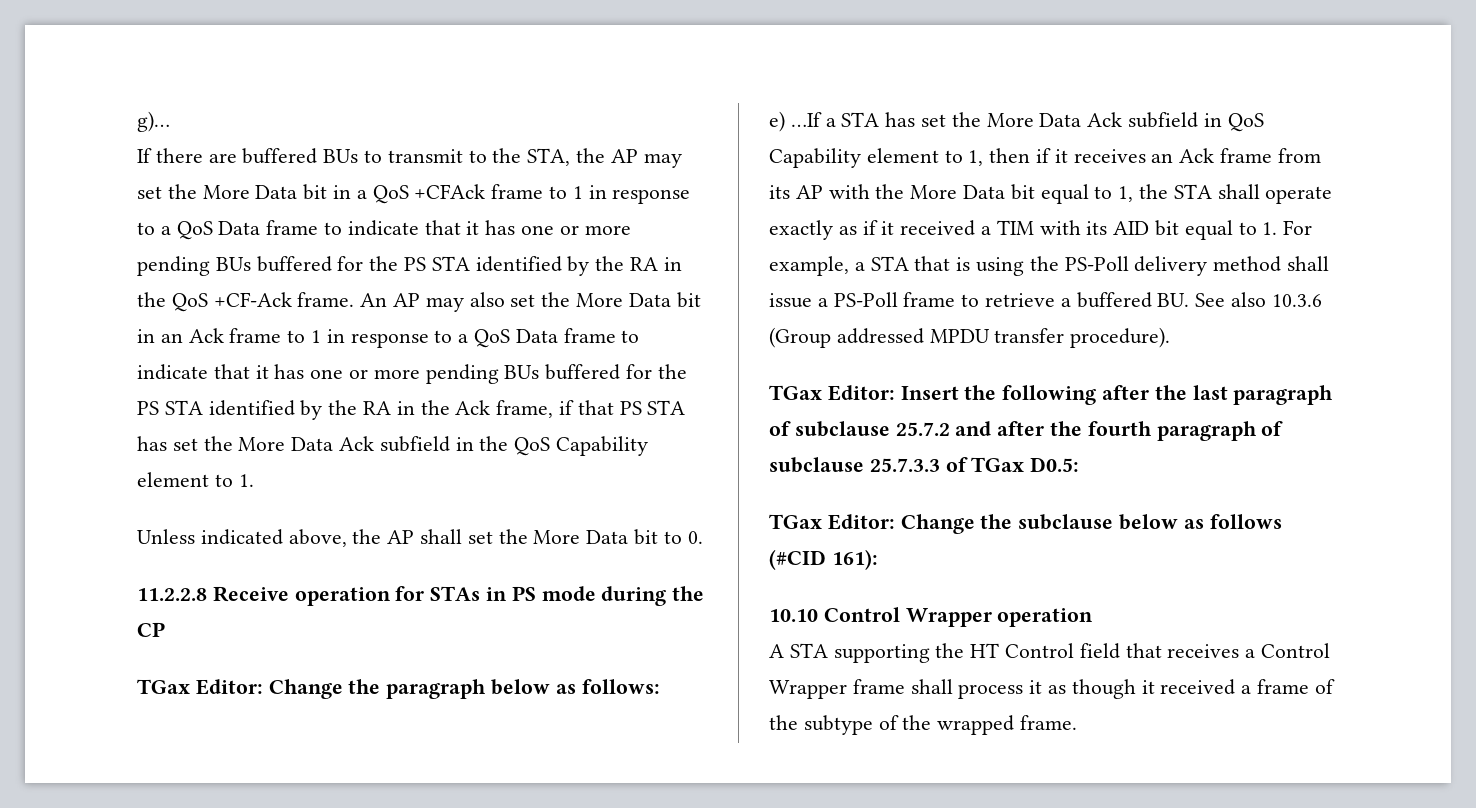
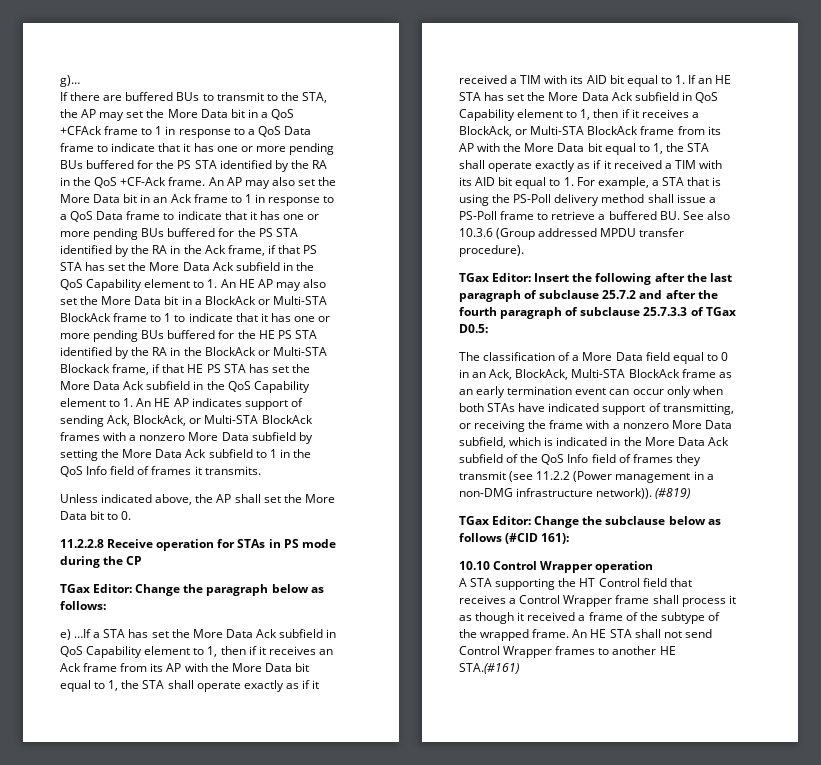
(254, 480) none -> [220,279,326,291] [60,296,327,305] [60,313,331,322] [60,330,317,342] [60,347,327,359] [60,364,310,375] [60,381,310,393] [60,398,303,410] [60,415,313,427] [60,432,313,444] [60,449,311,461] [60,466,261,477] An HE AP may also set the More Data bit in a BlockAck or Multi-STA BlockAck frame to 1 to indicate that it has one or more pending BUs buffered for the HE PS STA identified by the RA in the BlockAck or Multi-STA Blockack frame, if that HE PS STA has set the More Data Ack subfield in the QoS Capability element to 1. An HE AP indicates support of sending Ack, BlockAck, or Multi-STA BlockAck frames with a nonzero More Data subfield by setting the More Data Ack subfield to 1 in the QoS Info field of frames it transmits.
(1278, 228) none -> [688,75,732,84] [459,92,718,103] [459,109,699,121] [459,126,721,137] [459,143,710,155] [459,160,722,172] [459,177,574,189] If an HE STA has set the More Data Ack subfield in QoS Capability element to 1, then if it receives a BlockAck, or Multi-STA BlockAck frame from its AP with the More Data bit equal to 1, the STA shall operate exactly as if it received a TIM with its AID bit equal to 1.
(1080, 464) none -> [459,352,728,364] [459,369,732,380] [459,386,723,398] [459,403,734,415] [459,420,732,432] [459,437,729,448] [459,454,701,466] [459,471,714,483] [459,488,691,499] // The classification of a More Data field equal to 0 in an Ack, BlockAck, Multi-STA BlockAck frame as an early termination event can occur only when both STAs have indicated support of transmitting, or receiving the frame with a nonzero More Data subfield, which is indicated in the More Data Ack subfield of the QoS Info field of frames they transmit (see 11.2.2 (Power management in a non-DMG infrastructure network)). (#819)
(1078, 722) none -> [572,629,712,638] [459,646,676,658] [459,663,519,674] An HE STA shall not send Control Wrapper frames to another HE STA.(#161)

